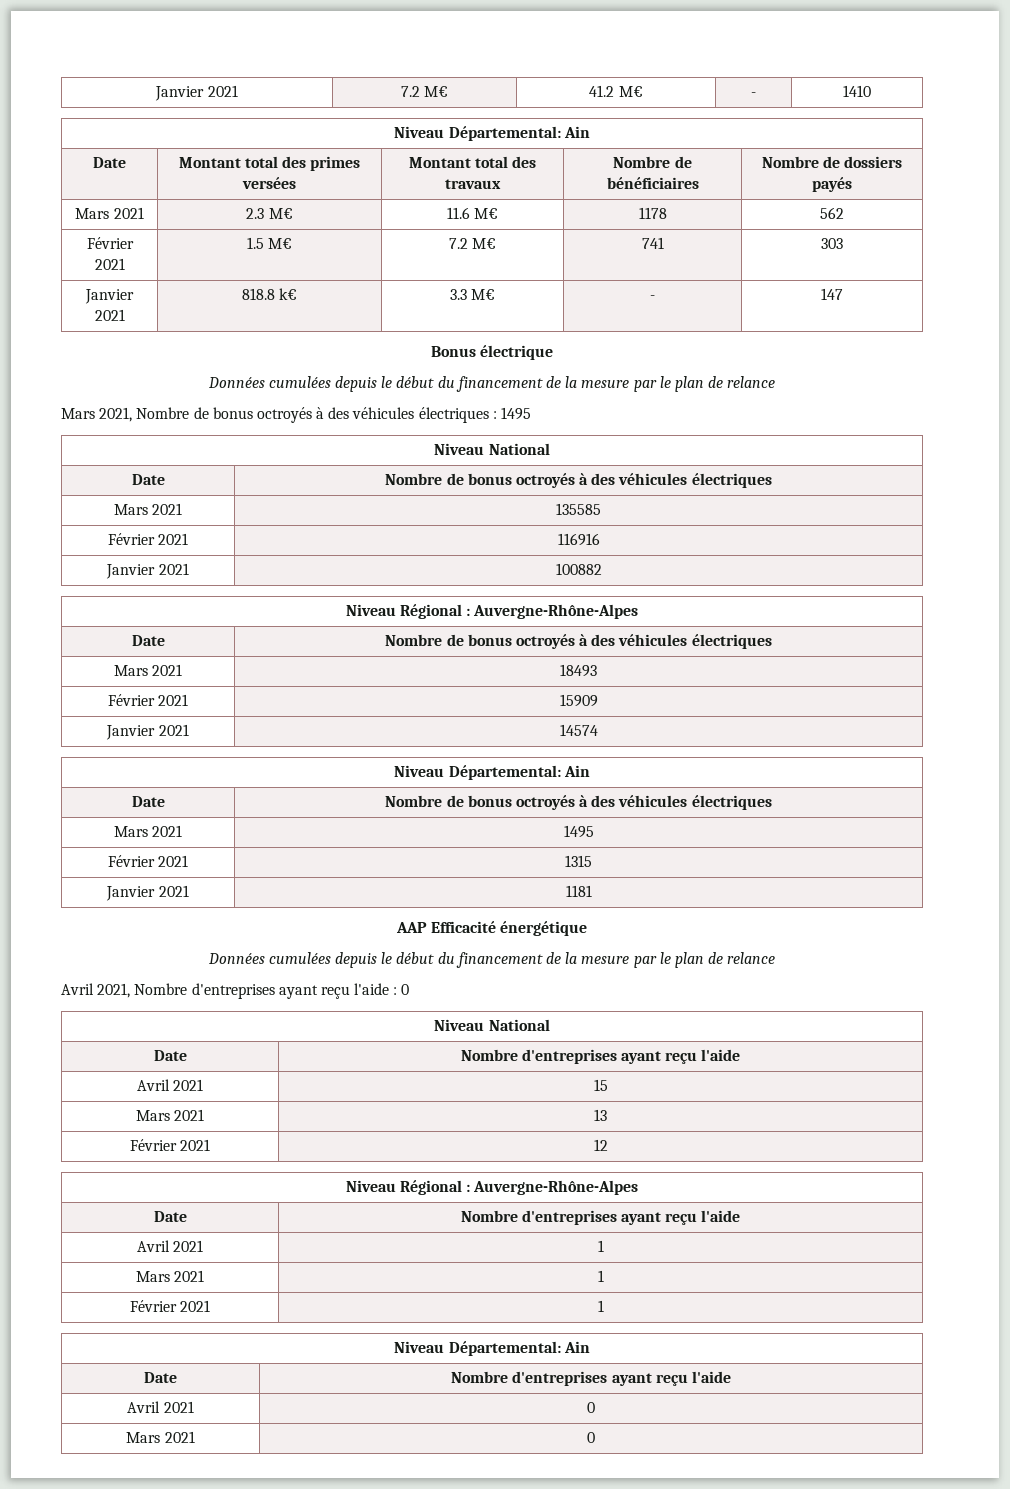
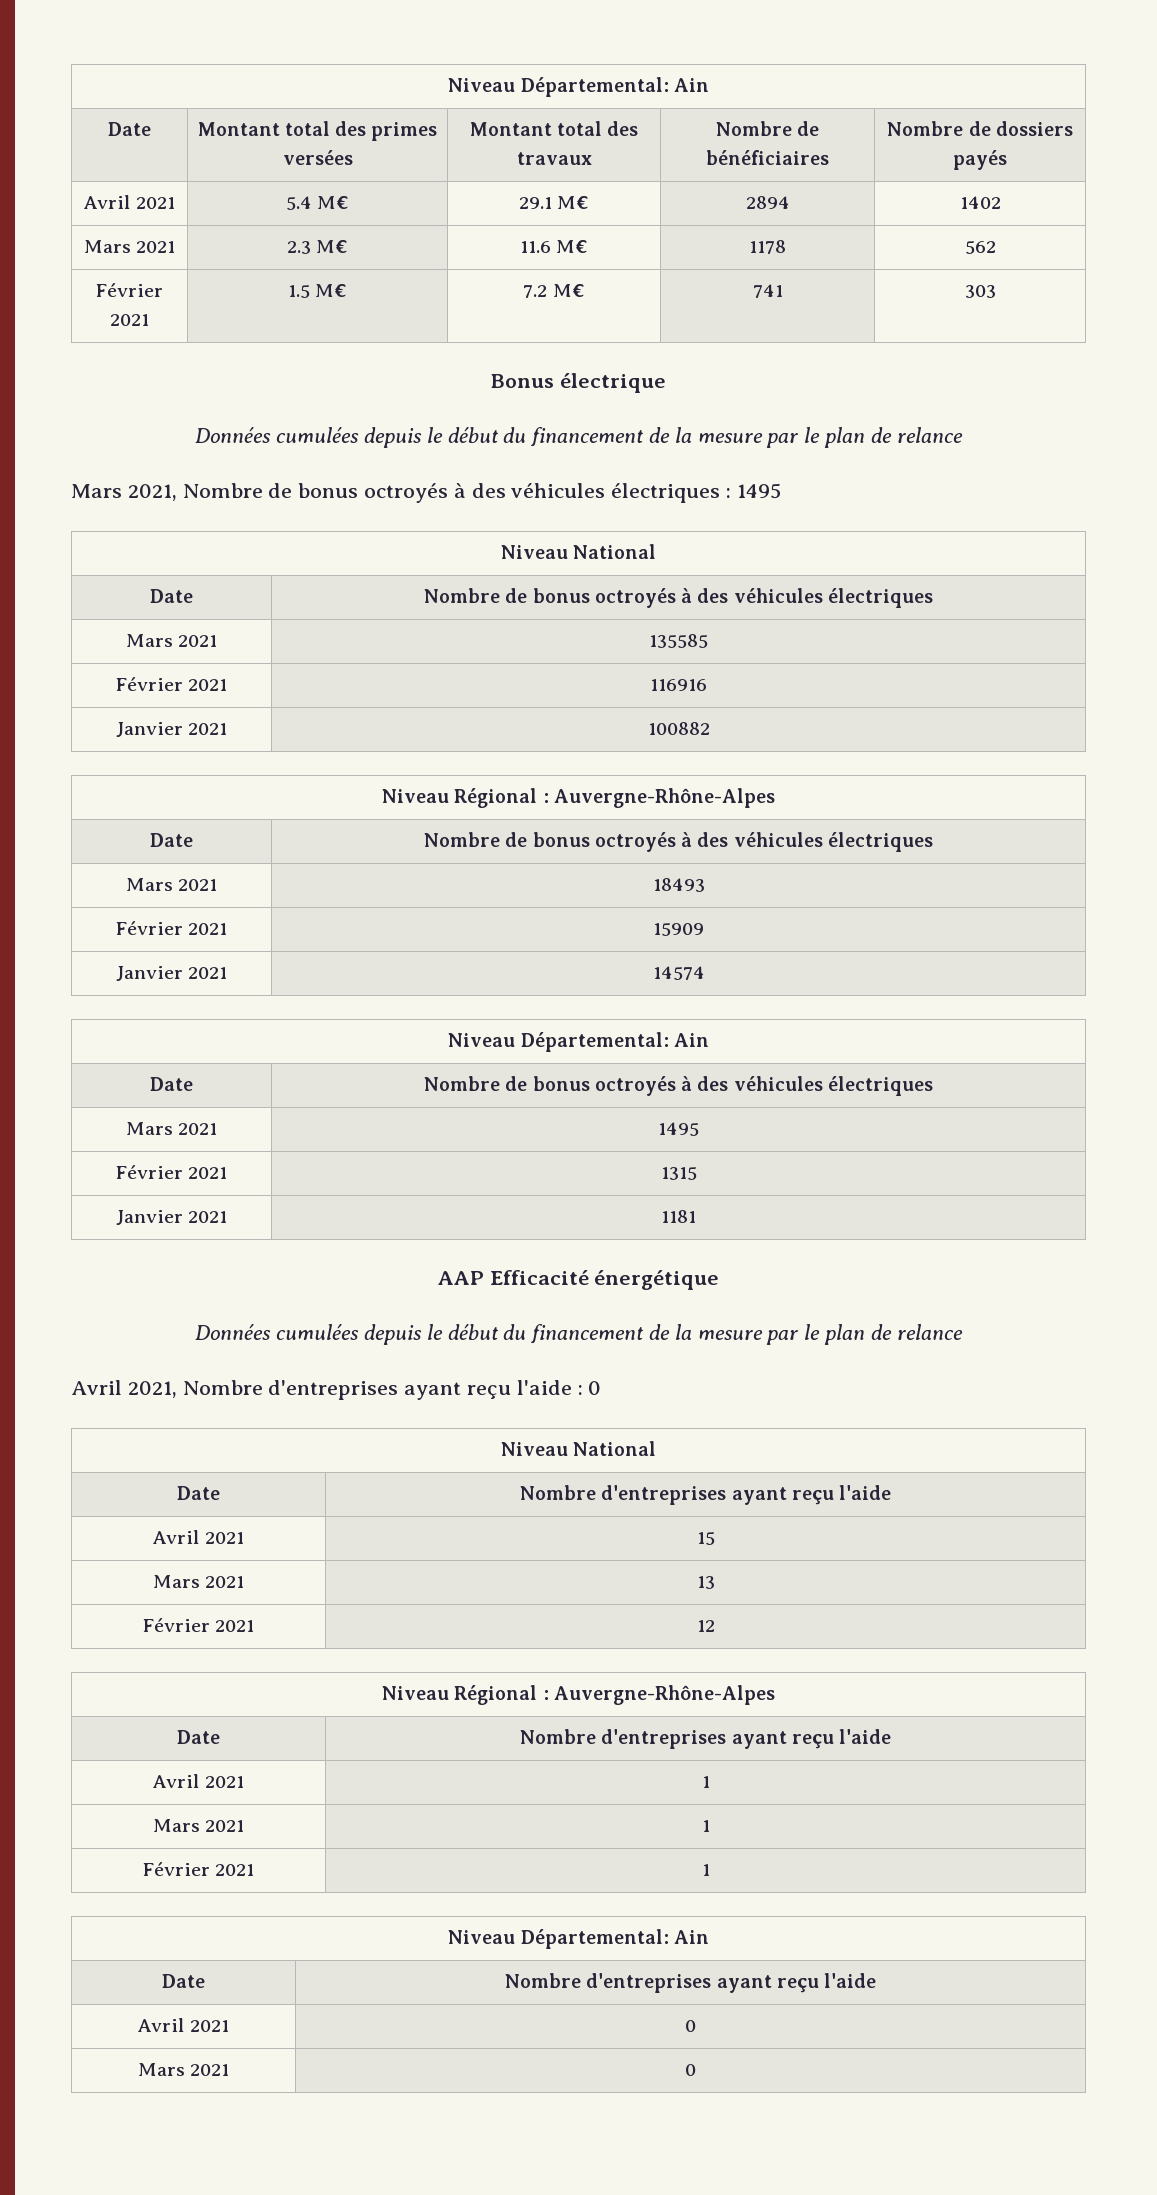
[155,85,238,101] [400,86,449,97] [589,85,643,97] [751,92,756,97] [843,85,871,97] Janvier 2021 | 7.2 M€ | 41.2 M€ | - | 1410 // -> (448, 85) none
(852, 184) none -> [84,195,175,209] [285,196,350,210] [518,196,590,209] [745,196,790,209] [959,196,1001,209] // Avril 2021 | 5.4 M€ | 29.1 M€ | 2894 | 1402
[85,289,134,304] [94,309,125,321] [241,288,298,300] [449,289,496,300] [650,295,655,300] [821,288,843,300] // Janvier 2021 | 818.8 k€ | 3.3 M€ | - | 147 -> (996, 291) none

